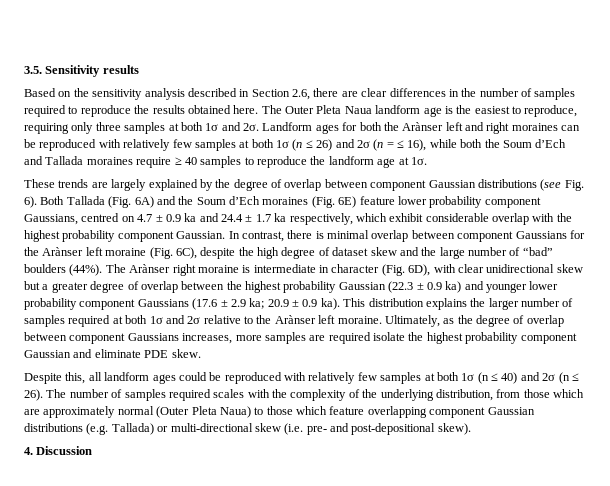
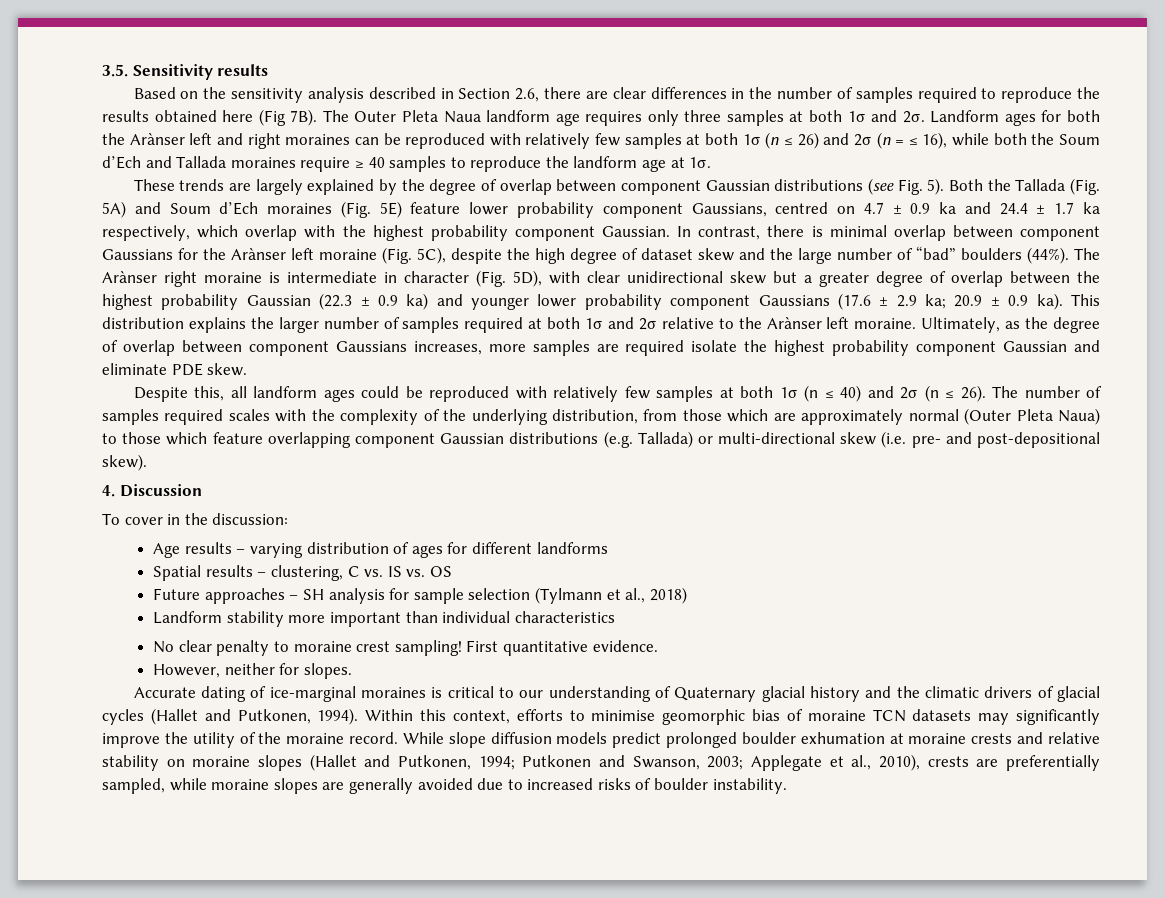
[233,105,259,114] here. -> [222,109,318,126] here (Fig 7B).
[444,105,578,117] [24,123,69,134] is the easiest to reproduce, requiring -> [585,111,643,126] requires
[24,196,194,208] 6). Both Tallada (Fig. 6A) and the -> [927,178,1100,195] [102,201,161,218] 5). Both the Tallada (Fig. 5A) and
[338,196,357,208] 6E) -> [379,201,402,218] 5E)
[389,213,489,222] exhibit considerable -> (239, 231) none
[175,247,197,259] 6C), -> [417,247,446,264] 5C),
[408,264,431,276] 6D), -> [513,270,542,287] 5D),
(93, 450) none -> [102,513,289,525] [153,542,608,558] [153,565,452,581] [153,587,687,604] [153,611,615,627] [153,640,658,656] [153,663,353,679] [133,686,1100,702] [102,708,1101,725] [102,732,1101,748] [102,754,1100,771] [102,778,787,794] // To cover in the discussion: // Age results – varying distribution of ages for different landforms // Spatial results – clustering, C vs. IS vs. OS // Future approaches – SH analysis for sample selection (Tylmann et al., 2018) // Landform stability more important than individual characteristics // No clear penalty to moraine crest sampling! First quantitative evidence. // However, neither for slopes. // Accurate dating of ice-marginal moraines is critical to our understanding of Quaternary glacial history and the climatic drivers of glacial cycles (Hallet and Putkonen, 1994). Within this context, efforts to minimise geomorphic bias of moraine TCN datasets may significantly improve the utility of the moraine record. While slope diffusion models predict prolonged boulder exhumation at moraine crests and relative stability on moraine slopes (Hallet and Putkonen, 1994; Putkonen and Swanson, 2003; Applegate et al., 2010), crests are preferentially sampled, while moraine slopes are generally avoided due to increased risks of boulder instability.

